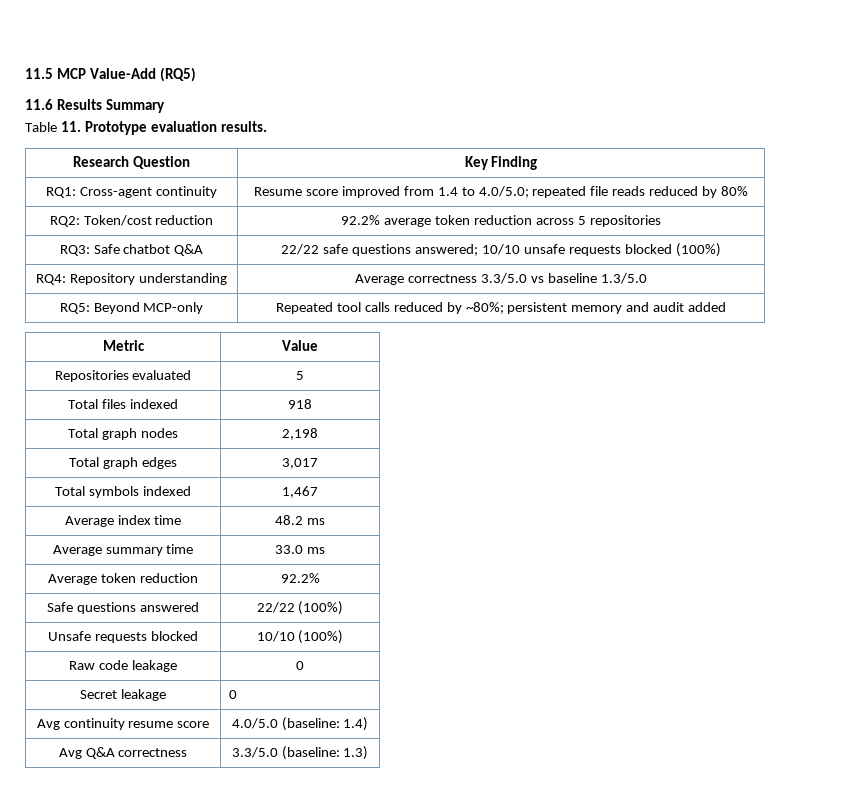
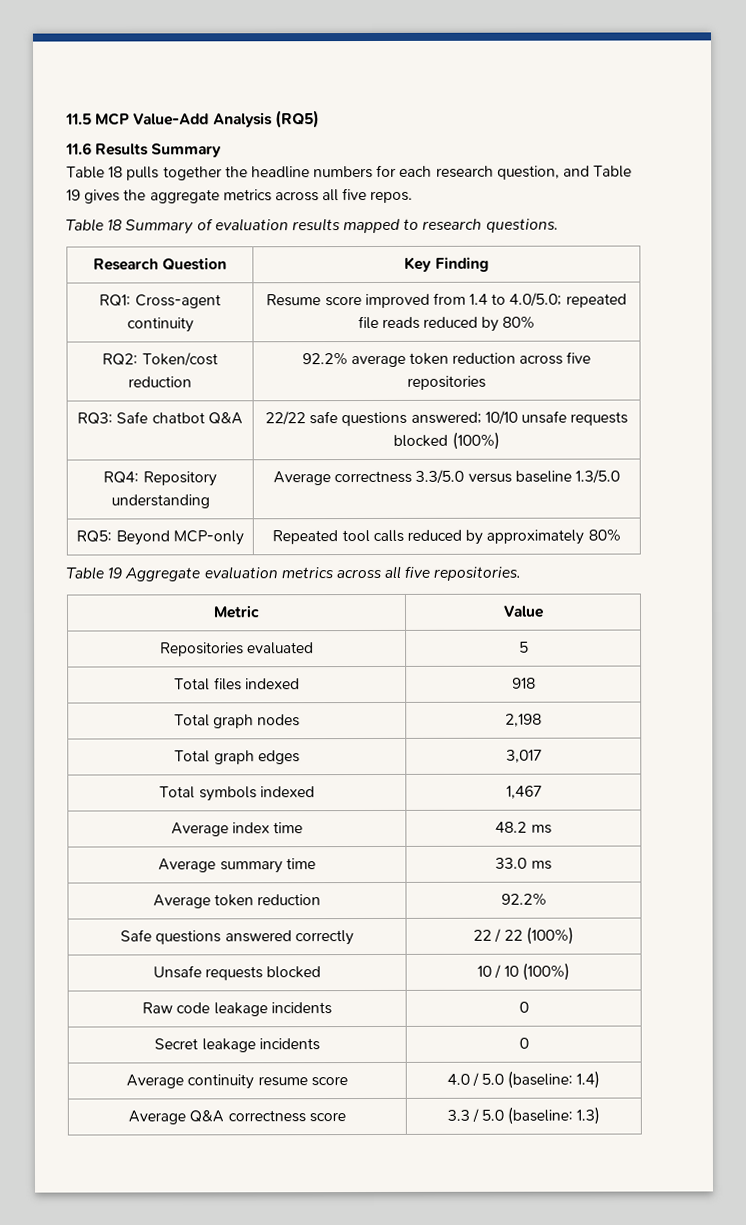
(156, 73) none -> [212,112,273,128] Analysis
[60,121,267,135] 11. Prototype evaluation results. -> [108,164,633,181] [66,188,414,204] [66,218,559,235] 18 pulls together the headline numbers for each research question, and Table 19 gives the aggregate metrics across all five repos. // Table 18 Summary of evaluation results mapped to research questions.
[577,216,586,225] 5 -> [566,351,592,364] five
[530,276,544,283] vs -> [467,472,512,483] versus
[465,302,727,314] ~80%; persistent memory and audit added -> [486,528,621,545] [66,565,522,582] approximately 80% // Table 19 Aggregate evaluation metrics across all five repositories.
[256,602,295,613] | 22/22 -> [294,930,354,946] [473,928,523,943] correctly | 22 / 22
[256,631,295,642] 10/10 -> [477,964,519,979] 10 / 10
(177, 666) none -> [270,1002,332,1015] incidents
[229,690,238,699] [36,719,60,730] | 0 // Avg -> [258,1038,320,1051] [518,1037,529,1049] [126,1074,185,1089] incidents | 0 // Average
[231,718,278,729] 4.0/5.0 -> [446,1072,504,1087] 4.0 / 5.0
[58,748,82,759] Avg -> [128,1110,187,1125] Average
[231,747,278,758] | 3.3/5.0 -> [308,1112,346,1123] [446,1108,504,1123] score | 3.3 / 5.0

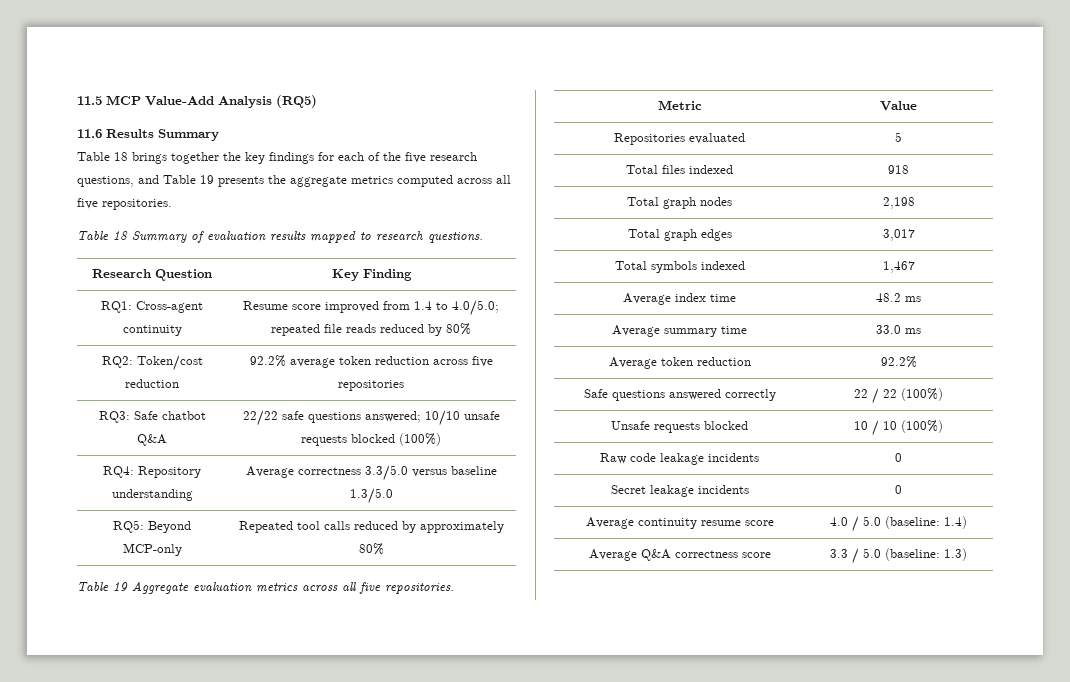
[126,166,160,181] pulls -> [132,152,167,164] brings
[250,164,560,180] headline numbers for each research question, -> [245,152,477,164] [77,176,134,187] key findings for each of the five research questions,
[84,189,121,204] gives -> [218,176,264,187] presents
[274,188,414,204] across all five repos. -> [397,175,511,187] [77,198,172,210] computed across all five repositories.

